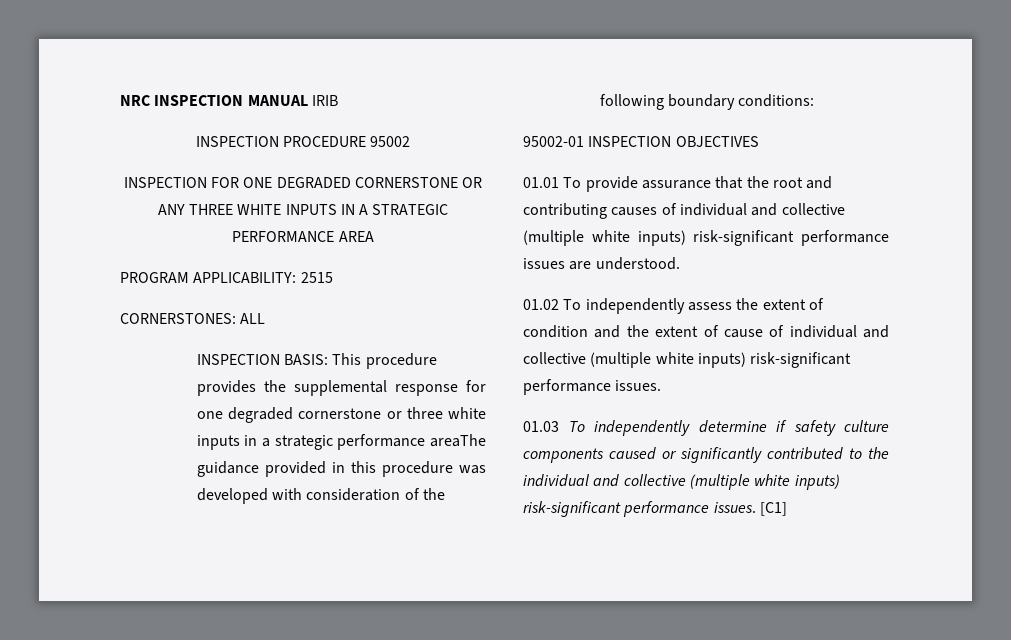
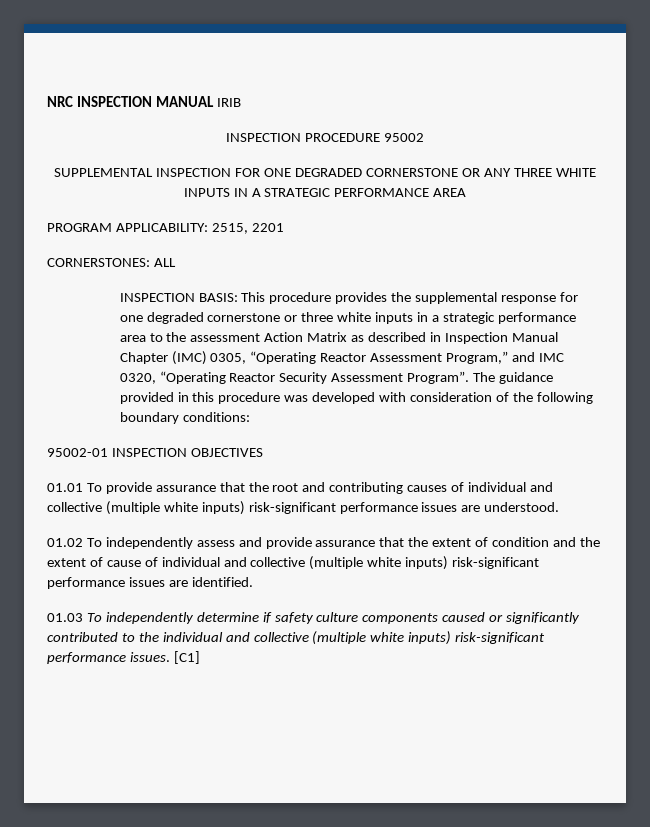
(411, 141) none -> [54,168,154,177] SUPPLEMENTAL
[300,272,333,283] 2515 -> [211,223,284,234] 2515, 2201
[430,434,486,447] areaThe -> [119,332,558,344] [119,351,564,365] [119,371,496,384] area to the assessment Action Matrix as described in Inspection Manual Chapter (IMC) 0305, “Operating Reactor Assessment Program,” and IMC 0320, “Operating Reactor Security Assessment Program”. The
(732, 306) none -> [238,537,405,549] and provide assurance that
[615,380,662,391] issues. -> [128,577,253,587] issues are identified.

